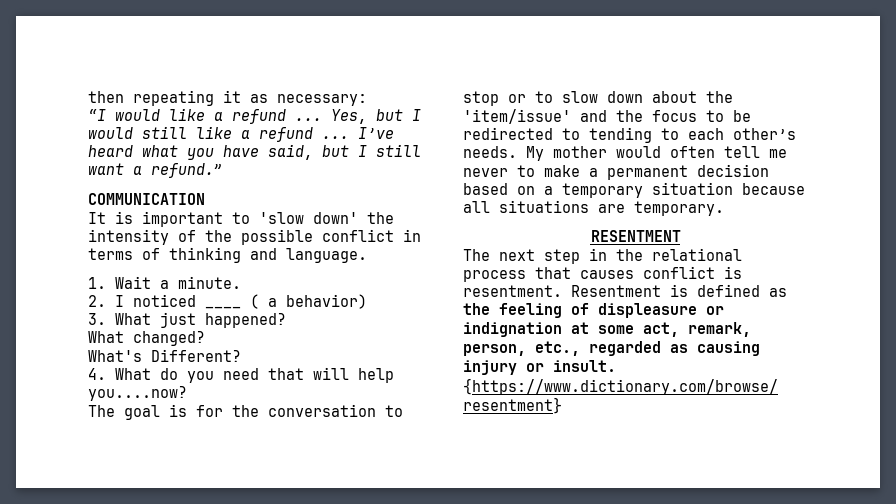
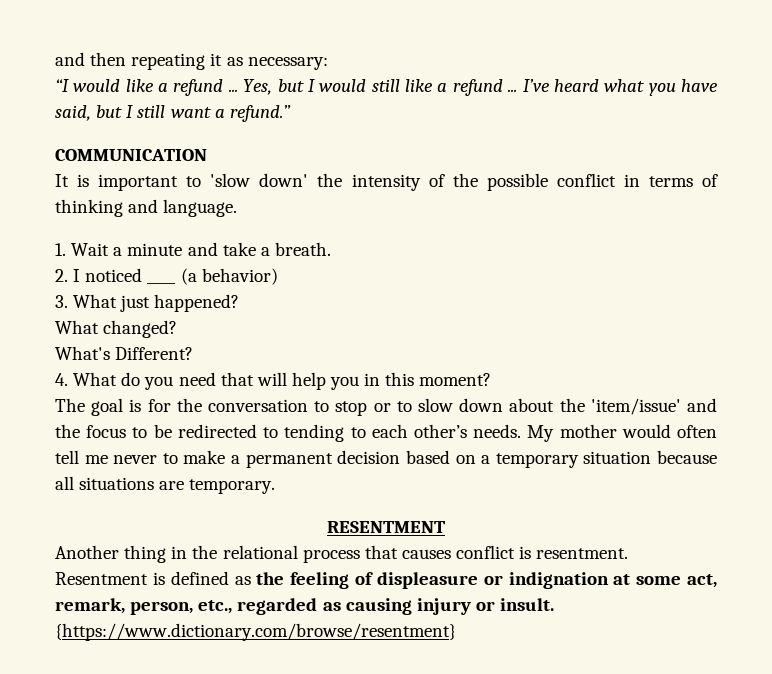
(88, 97) none -> [55,52,85,66] and
[178,276,241,289] minute. -> [127,242,331,256] minute and take a breath.
[250,294,277,309] ( a -> [180,268,197,285] (a
[88,386,187,401] you....now? -> [330,372,492,390] you in this moment?
[463,249,580,264] The next step -> [55,545,167,563] Another thing

